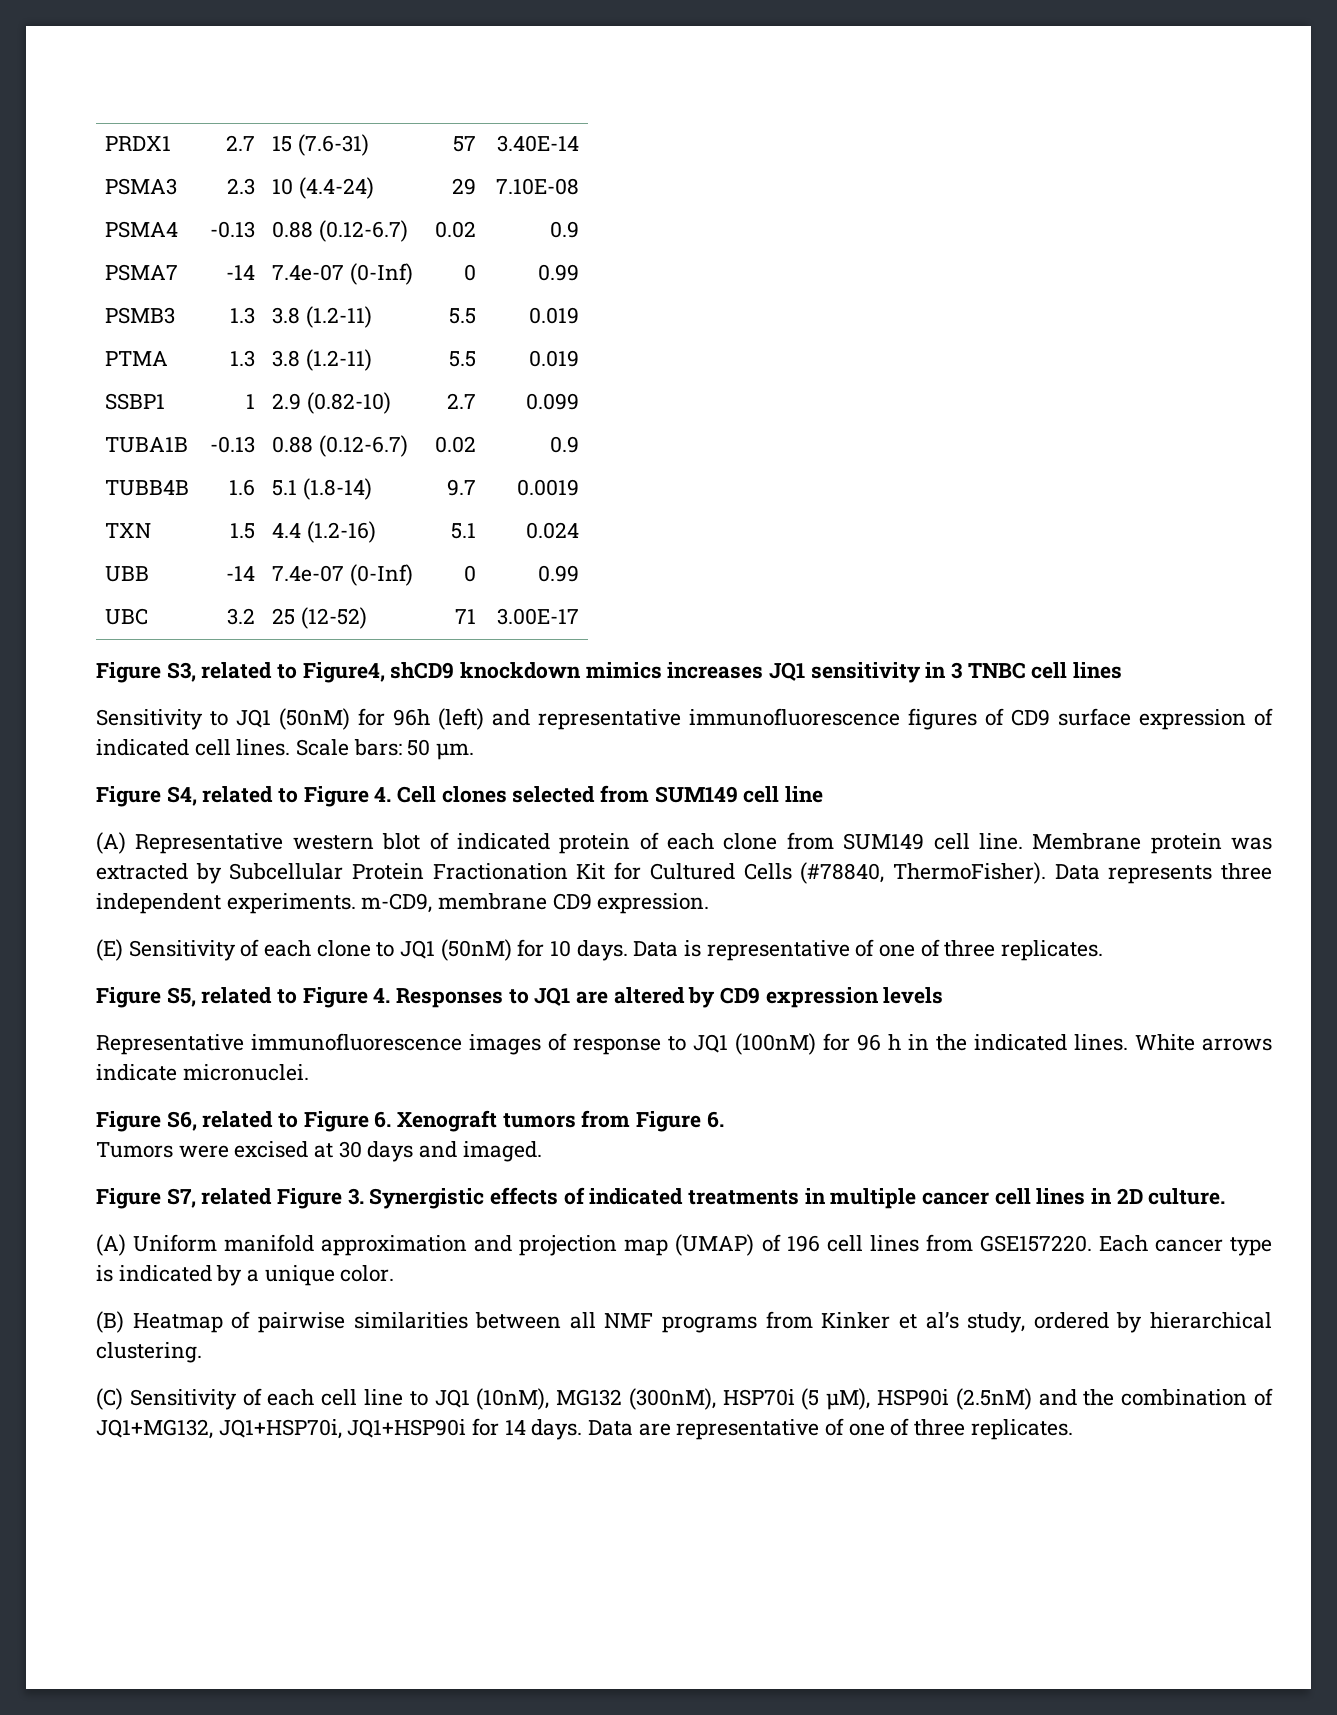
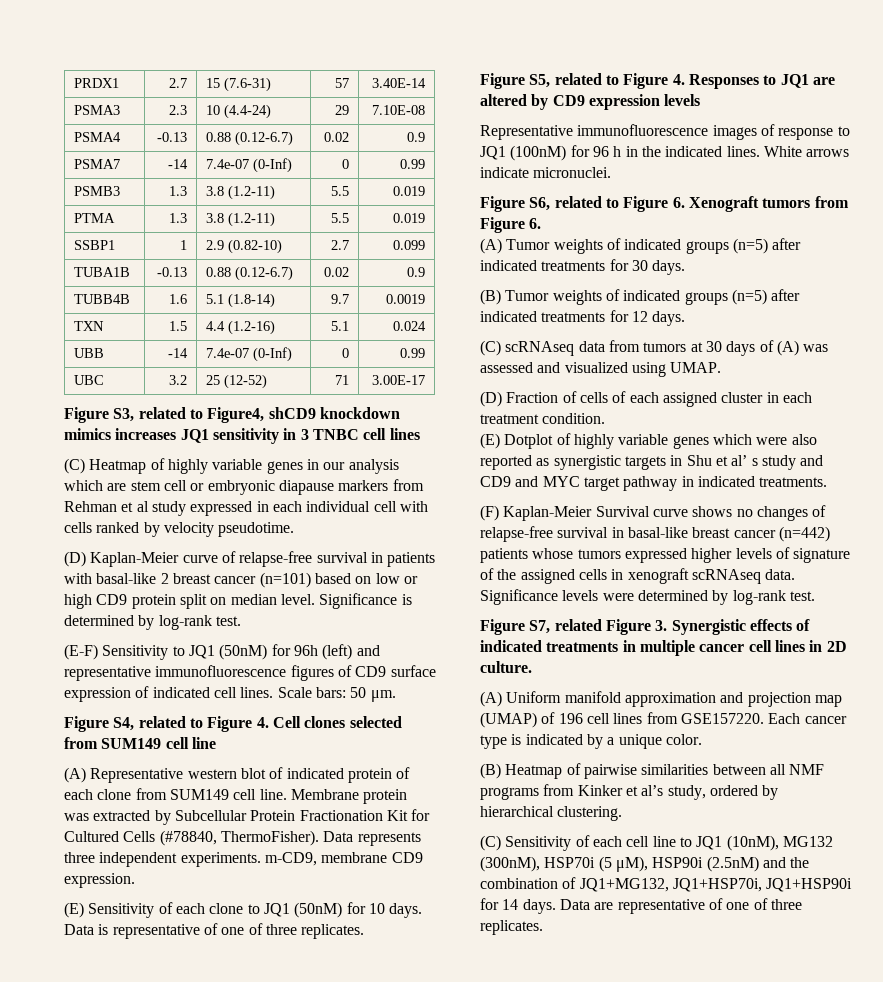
(1123, 670) none -> [64,458,399,474] [64,479,424,495] [64,501,428,516] [64,522,295,537] [64,551,436,567] [64,572,418,588] [64,593,412,609] [64,615,241,630] [64,644,98,660] (C) Heatmap of highly variable genes in our analysis which are stem cell or embryonic diapause markers from Rehman et al study expressed in each individual cell with cells ranked by velocity pseudotime. // (D) Kaplan-Meier curve of relapse-free survival in patients with basal-like 2 breast cancer (n=101) based on low or high CD9 protein split on median level. Significance is determined by log-rank test. // (E-F)
[96,1141,542,1162] Tumors were excised at 30 days and imaged. -> [480,238,802,254] [480,259,686,275] [480,289,801,305] [480,310,686,326] [480,340,829,356] [480,362,722,377] [480,391,812,407] [480,413,606,424] [480,433,817,449] [480,455,824,470] [480,476,828,491] [480,505,827,521] [480,526,830,542] [480,547,851,563] [480,568,796,584] [480,589,815,605] (A) Tumor weights of indicated groups (n=5) after indicated treatments for 30 days. // (B) Tumor weights of indicated groups (n=5) after indicated treatments for 12 days. // (C) scRNAseq data from tumors at 30 days of (A) was assessed and visualized using UMAP. // (D) Fraction of cells of each assigned cluster in each treatment condition. // (E) Dotplot of highly variable genes which were also reported as synergistic targets in Shu et al’ s study and CD9 and MYC target pathway in indicated treatments. // (F) Kaplan-Meier Survival curve shows no changes of relapse-free survival in basal-like breast cancer (n=442) patients whose tumors expressed higher levels of signature of the assigned cells in xenograft scRNAseq data. Significance levels were determined by log-rank test.

